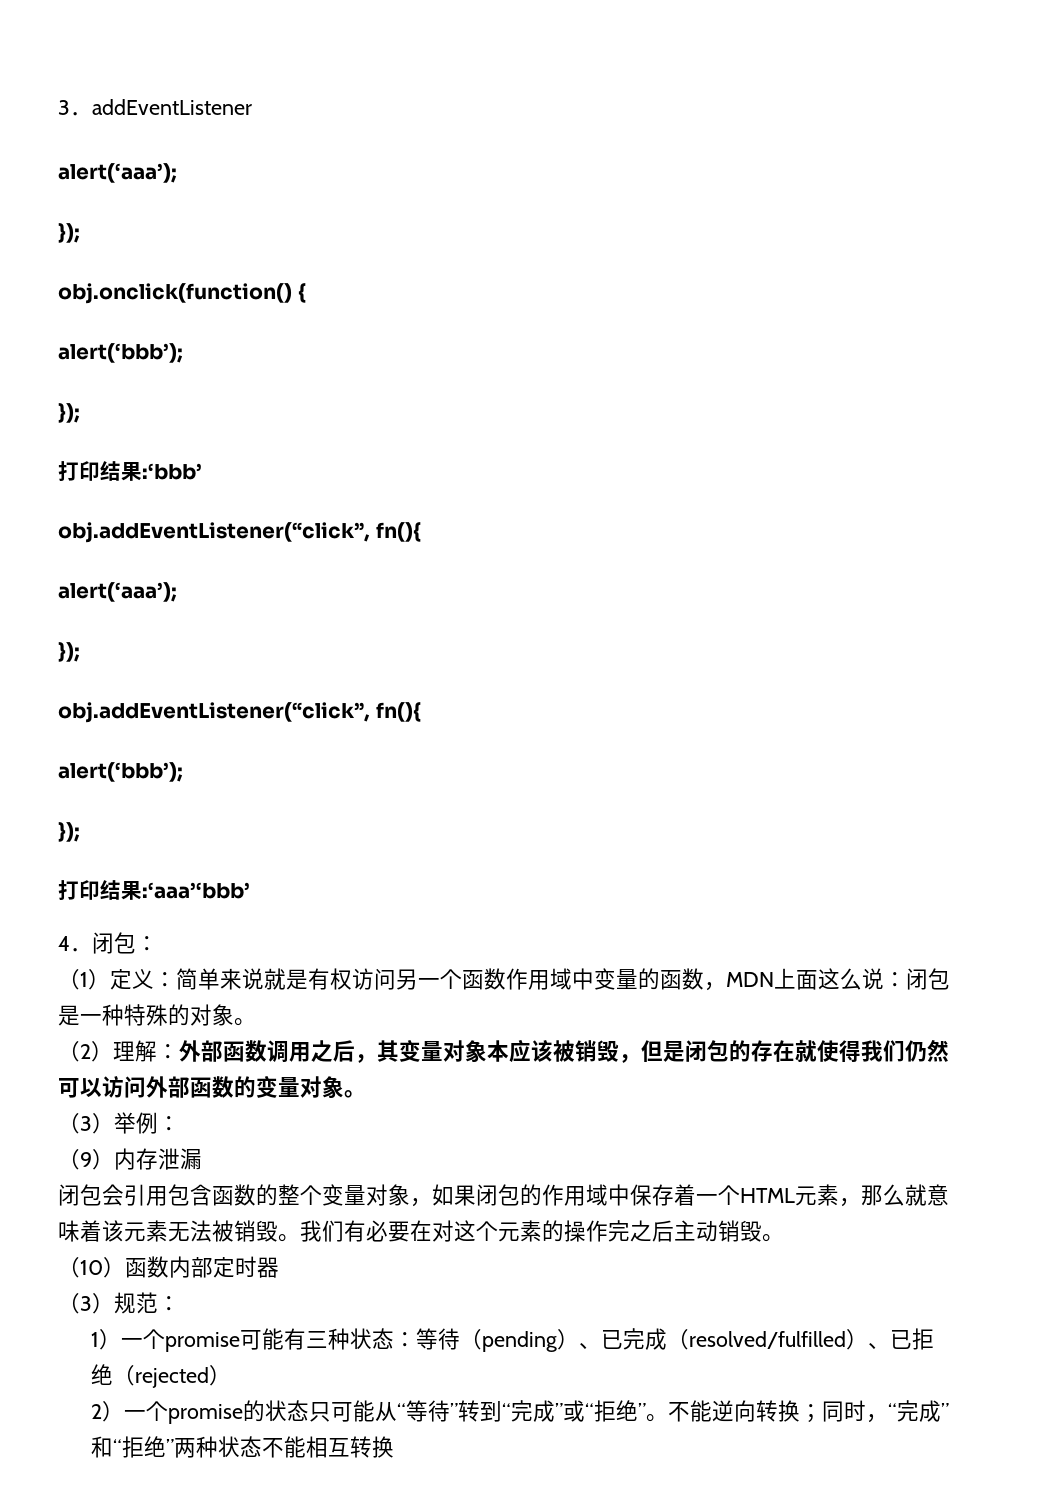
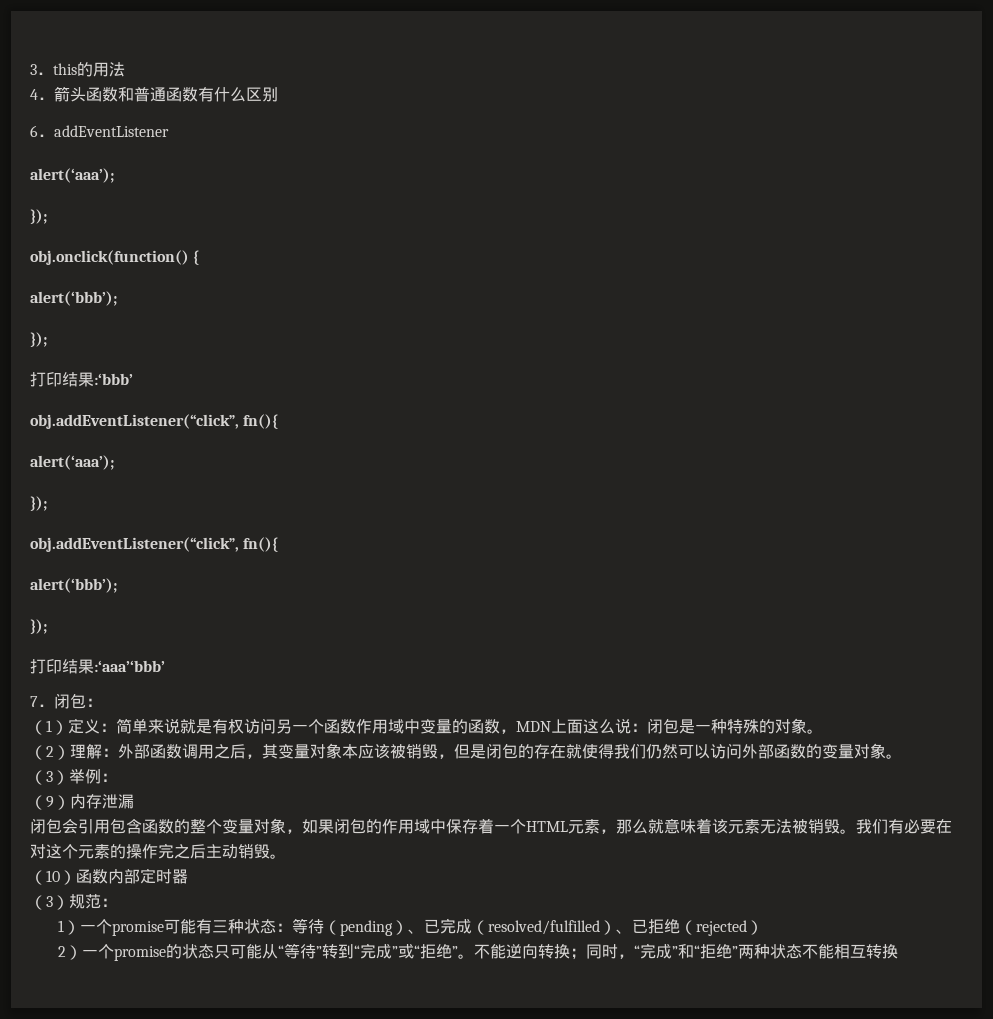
(92, 114) none -> [53,62,125,77] [30,86,278,102] [30,125,54,137] this的用法 // 4．箭头函数和普通函数有什么区别 // 6．
[58,936,70,951] 4 -> [30,696,38,707] 7

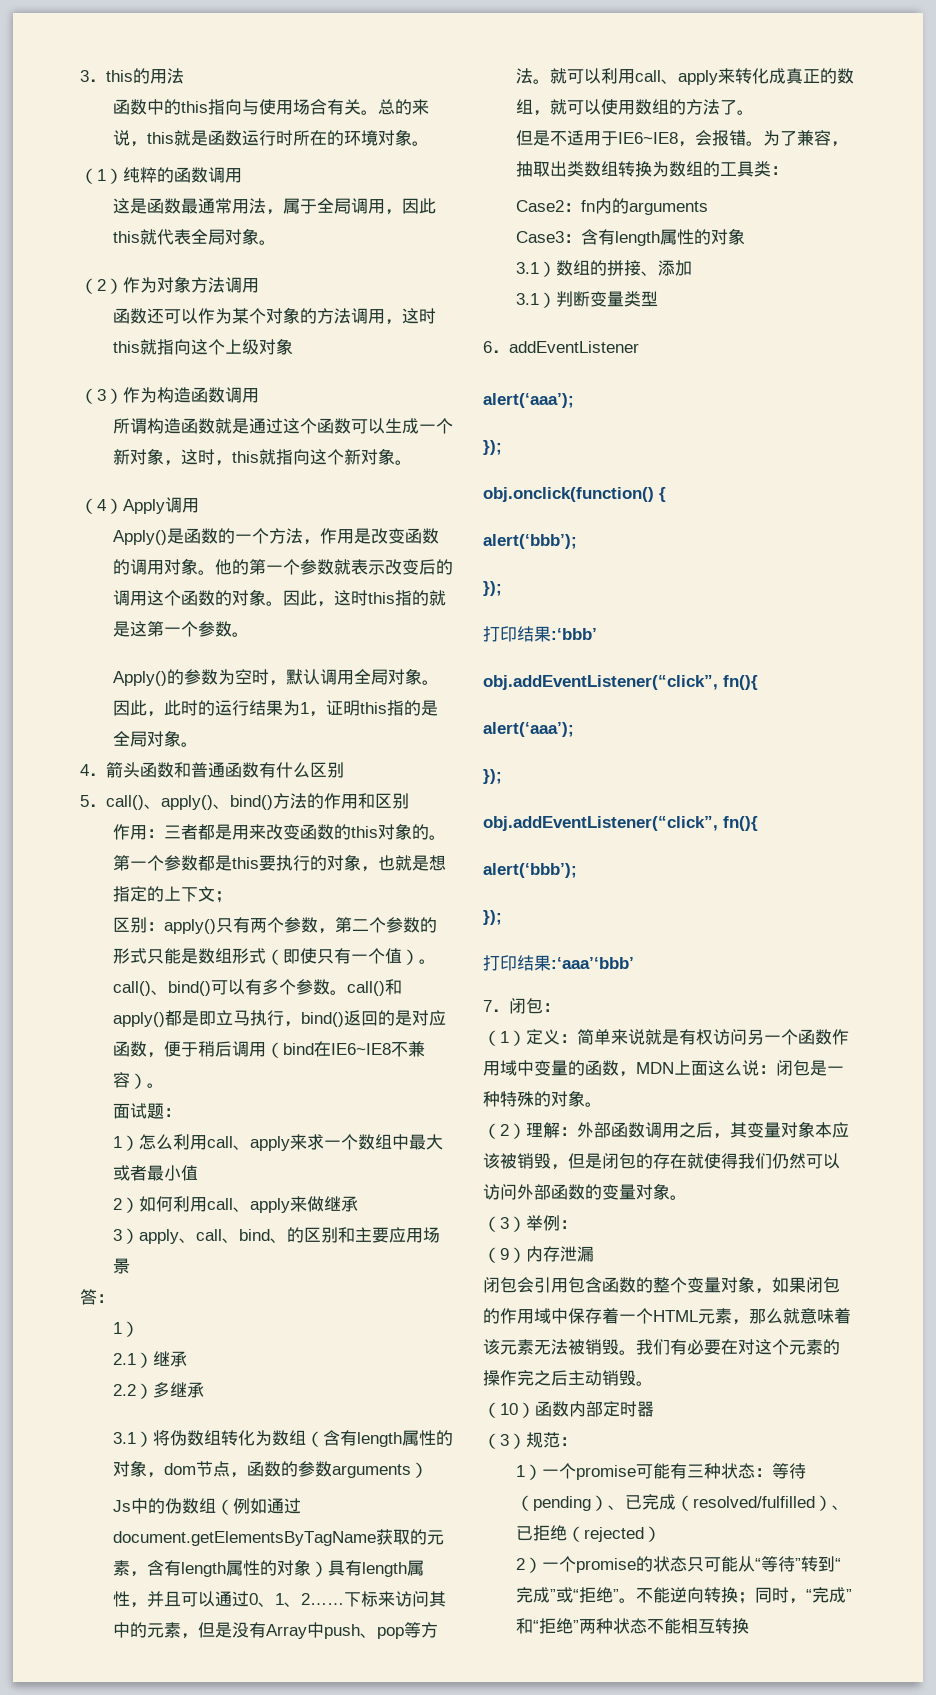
(125, 69) none -> [112,99,429,115] [112,129,429,147] [80,167,242,184] [112,198,436,215] [112,228,276,245] [80,276,259,294] [112,307,436,325] [112,338,293,355] [80,387,259,404] [112,418,453,434] [112,448,412,466] [80,497,199,514] [112,528,439,545] [112,558,453,575] [112,589,446,607] [112,621,249,637] [112,668,439,686] [112,700,438,717] [112,730,198,747] // 函数中的this指向与使用场合有关。总的来说，this就是函数运行时所在的环境对象。 // （1）纯粹的函数调用 // 这是函数最通常用法，属于全局调用，因此this就代表全局对象。 // （2）作为对象方法调用 // 函数还可以作为某个对象的方法调用，这时this就指向这个上级对象 // （3）作为构造函数调用 // 所谓构造函数就是通过这个函数可以生成一个新对象，这时，this就指向这个新对象。 // （4）Apply调用 // Apply()是函数的一个方法，作用是改变函数的调用对象。他的第一个参数就表示改变后的调用这个函数的对象。因此，这时this指的就是这第一个参数。 // Apply()的参数为空时，默认调用全局对象。因此，此时的运行结果为1，证明this指的是全局对象。
(278, 94) none -> [80,793,409,810] [112,823,446,840] [112,854,446,872] [112,886,232,903] [112,917,437,934] [112,948,436,965] [112,979,402,996] [112,1010,446,1027] [112,1041,425,1058] [112,1072,164,1089] [112,1103,181,1119] [112,1134,443,1151] [112,1165,198,1181] [112,1196,358,1213] [112,1227,440,1244] [112,1258,130,1274] [80,1289,114,1305] [112,1321,139,1337] [112,1351,187,1368] [112,1382,204,1399] [112,1430,453,1447] [112,1460,428,1478] [112,1498,301,1515] [112,1529,444,1546] [112,1559,424,1577] [112,1591,446,1608] [112,1622,438,1639] [515,68,854,85] [515,99,754,116] [515,130,848,147] [515,161,788,177] [515,198,708,215] [515,228,745,246] [515,260,692,277] [515,291,658,308] // 5．call()、apply()、bind()方法的作用和区别 // 作用：三者都是用来改变函数的this对象的。第一个参数都是this要执行的对象，也就是想指定的上下文； // 区别：apply()只有两个参数，第二个参数的形式只能是数组形式（即使只有一个值）。call()、bind()可以有多个参数。call()和apply()都是即立马执行，bind()返回的是对应函数，便于稍后调用（bind在IE6~IE8不兼容）。 // 面试题： // 1）怎么利用call、apply来求一个数组中最大或者最小值 // 2）如何利用call、apply来做继承 // 3）apply、call、bind、的区别和主要应用场景 // 答： // 1） // 2.1）继承 // 2.2）多继承 // 3.1）将伪数组转化为数组（含有length属性的对象，dom节点，函数的参数arguments） // Js中的伪数组（例如通过document.getElementsByTagName获取的元素，含有length属性的对象）具有length属性，并且可以通过0、1、2……下标来访问其中的元素，但是没有Array中push、pop等方法。就可以利用call、apply来转化成真正的数组，就可以使用数组的方法了。 // 但是不适用于IE6~IE8，会报错。为了兼容，抽取出类数组转换为数组的工具类： // Case2：fn内的arguments // Case3：含有length属性的对象 // 3.1）数组的拼接、添加 // 3.1）判断变量类型

